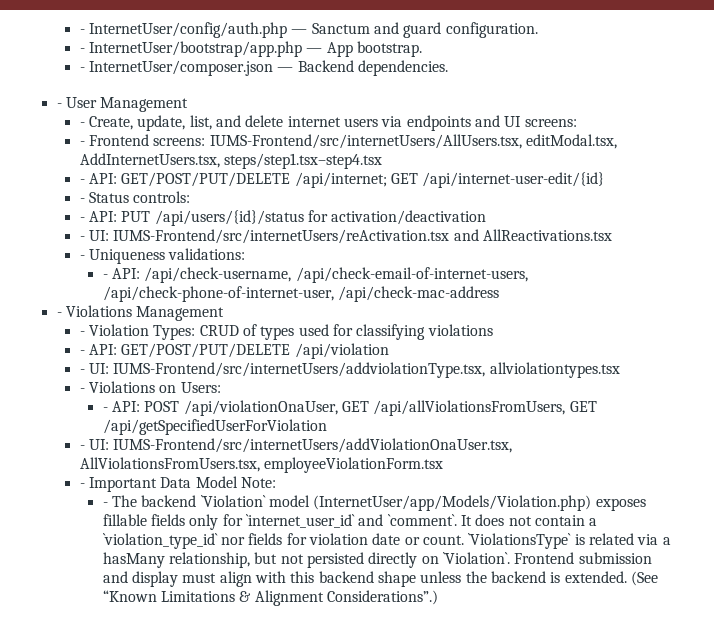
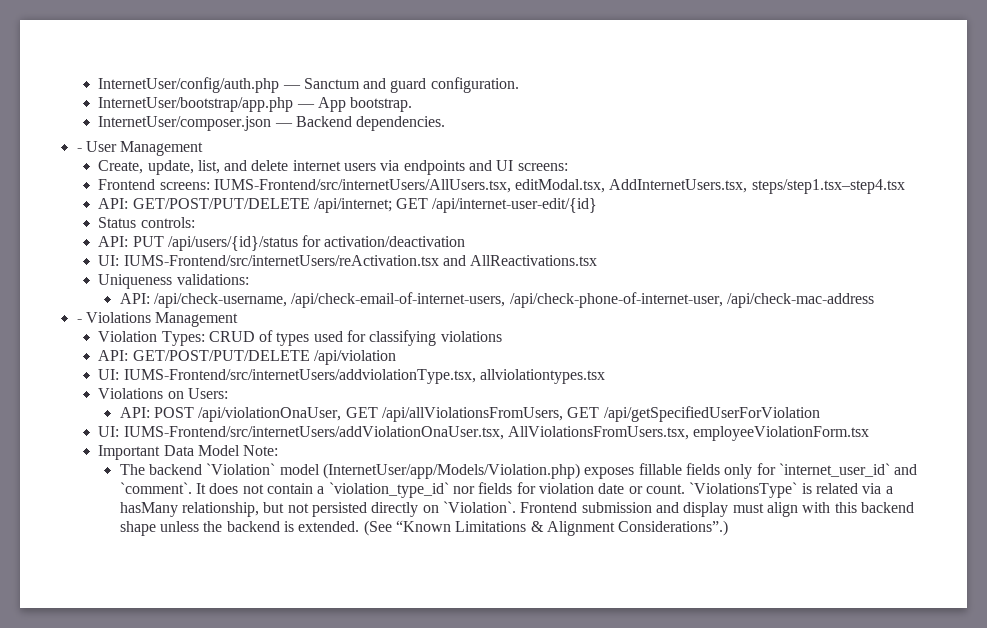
[79,29,85,34] - -> (98, 85) none
[79,48,85,53] - -> (519, 85) none
[79,67,85,72] - -> (413, 104) none
[79,122,85,127] - -> (204, 148) none
[79,141,85,146] - -> (568, 167) none
[79,179,85,184] - -> (905, 186) none
[79,198,85,203] - -> (598, 205) none
[79,217,85,222] - -> (195, 222) none
[79,236,85,241] - -> (466, 241) none
[79,255,85,260] - -> (598, 260) none
[102,274,108,279] - -> (249, 279) none
[79,331,85,336] - -> (239, 319) none
[79,350,85,355] - -> (502, 336) none
[79,369,85,374] - -> (396, 357) none
[79,388,85,393] - -> (605, 376) none
[102,407,108,412] - -> (228, 393) none
[79,445,85,450] - -> (820, 414) none
[79,483,85,488] - -> (870, 433) none
[102,502,108,507] - -> (279, 450) none

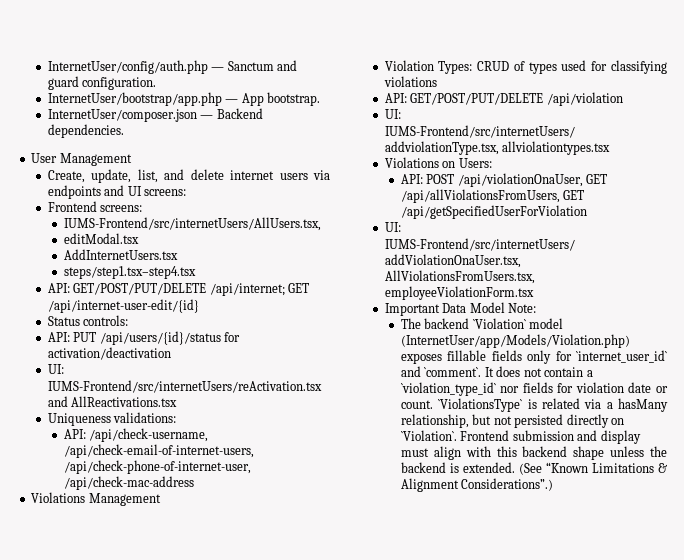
[76,148,82,152] - -> (124, 131) none
(210, 186) none -> (143, 208) //
[515,179,748,193] editModal.tsx, AddInternetUsers.tsx, -> [63,233,139,244] [63,249,178,260] // editModal.tsx // AddInternetUsers.tsx //
[76,319,82,323] - -> (194, 483) none

